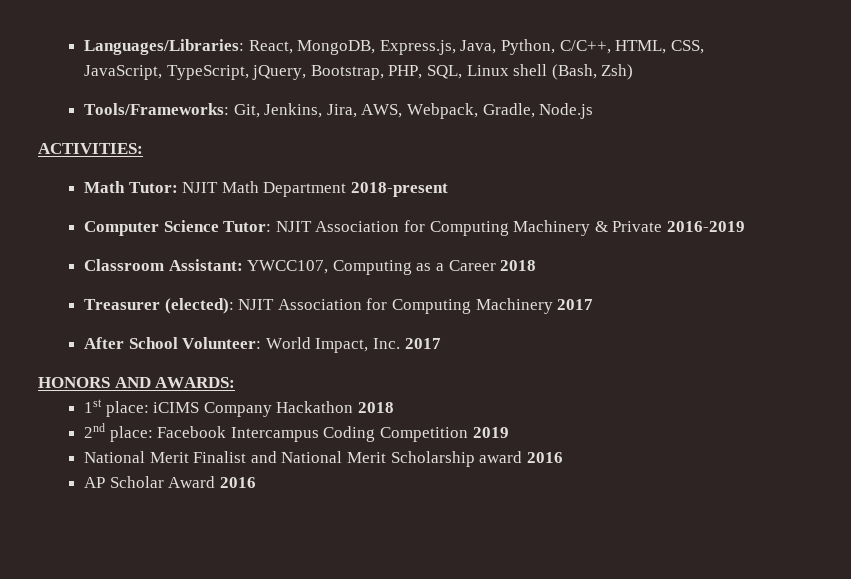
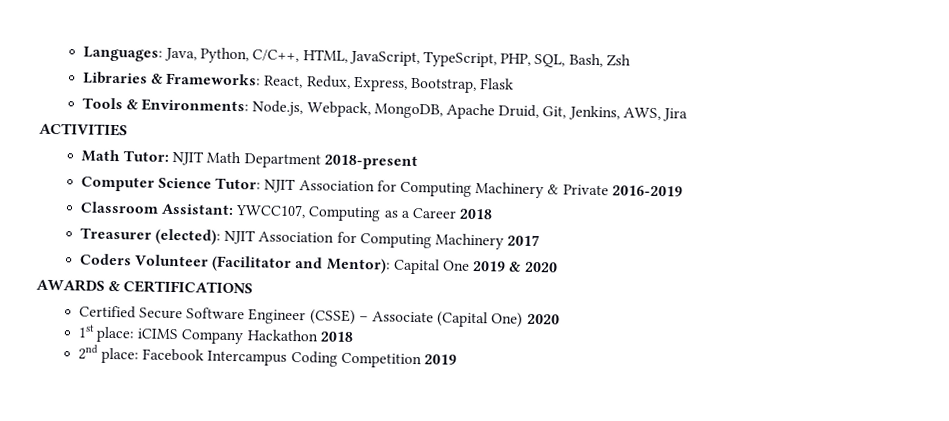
[84,39,456,55] Languages/Libraries: React, MongoDB, Express.js, -> [82,46,163,62] Languages:
[670,40,704,54] CSS, -> (348, 56) none
[252,64,634,80] [84,103,594,119] [38,143,143,154] jQuery, Bootstrap, PHP, SQL, Linux shell (Bash, Zsh) // Tools/Frameworks: Git, Jenkins, Jira, AWS, Webpack, Gradle, Node.js // ACTIVITIES: -> [500,53,631,68] [82,71,515,94] [81,97,688,122] [39,122,128,137] PHP, SQL, Bash, Zsh // Libraries & Frameworks: React, Redux, Express, Bootstrap, Flask // Tools & Environments: Node.js, Webpack, MongoDB, Apache Druid, Git, Jenkins, AWS, Jira // ACTIVITIES
[84,337,441,353] [38,377,236,388] After School Volunteer: World Impact, Inc. 2017 // HONORS AND AWARDS: -> [79,253,558,275] [36,278,254,295] [78,305,560,328] Coders Volunteer (Facilitator and Mentor): Capital One 2019 & 2020 // AWARDS & CERTIFICATIONS // Certified Secure Software Engineer (CSSE) – Associate (Capital One) 2020
[84,451,563,467] [84,476,256,488] // National Merit Finalist and National Merit Scholarship award 2016 // AP Scholar Award 2016 -> (457, 359) none

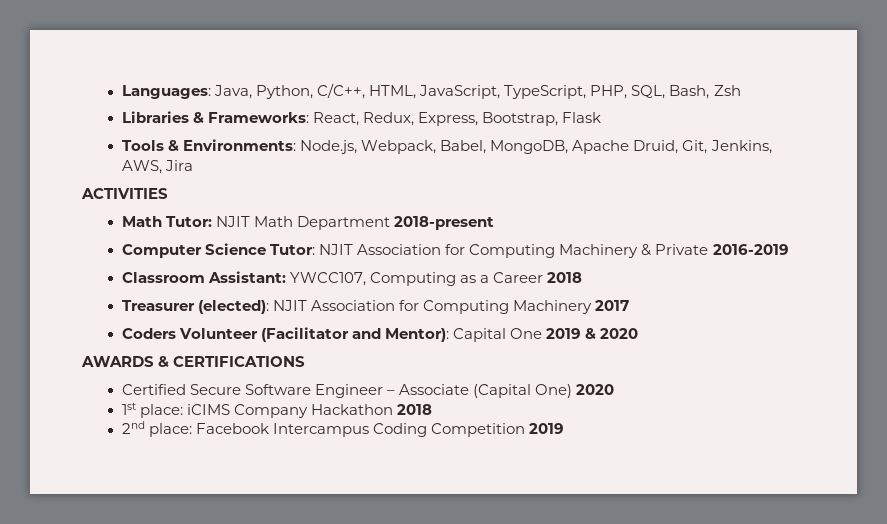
(371, 109) none -> [440,140,487,154] Babel,
[309,309,356,326] (CSSE) -> (384, 391) none

